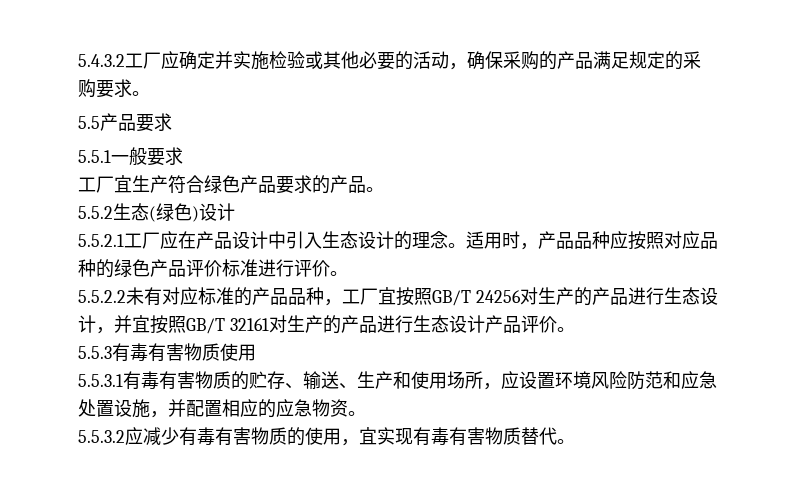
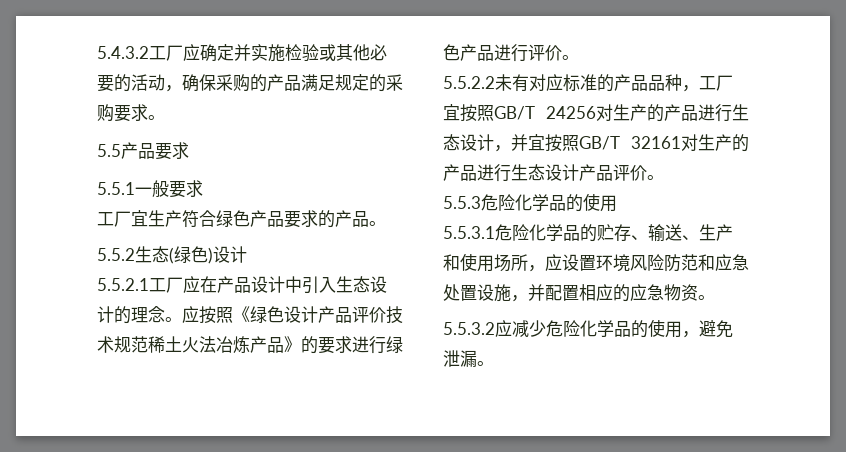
[466,231,718,250] [78,259,258,278] 适用时，产品品种应按照对应品种的绿色产品评价标准 -> [182,306,403,324] [97,336,403,354] [443,44,494,61] 应按照《绿色设计产品评价技术规范稀土火法冶炼产品》的要求进行绿色产品
[112,343,220,362] 有毒有害物质 -> [481,194,583,212] 危险化学品的
[123,371,231,390] 有毒有害物质 -> [495,224,580,241] 危险化学品
[179,427,557,446] 有毒有害物质的使用，宜实现有毒有害物质替代 -> [546,319,733,338] [443,350,477,367] 危险化学品的使用，避免泄漏

